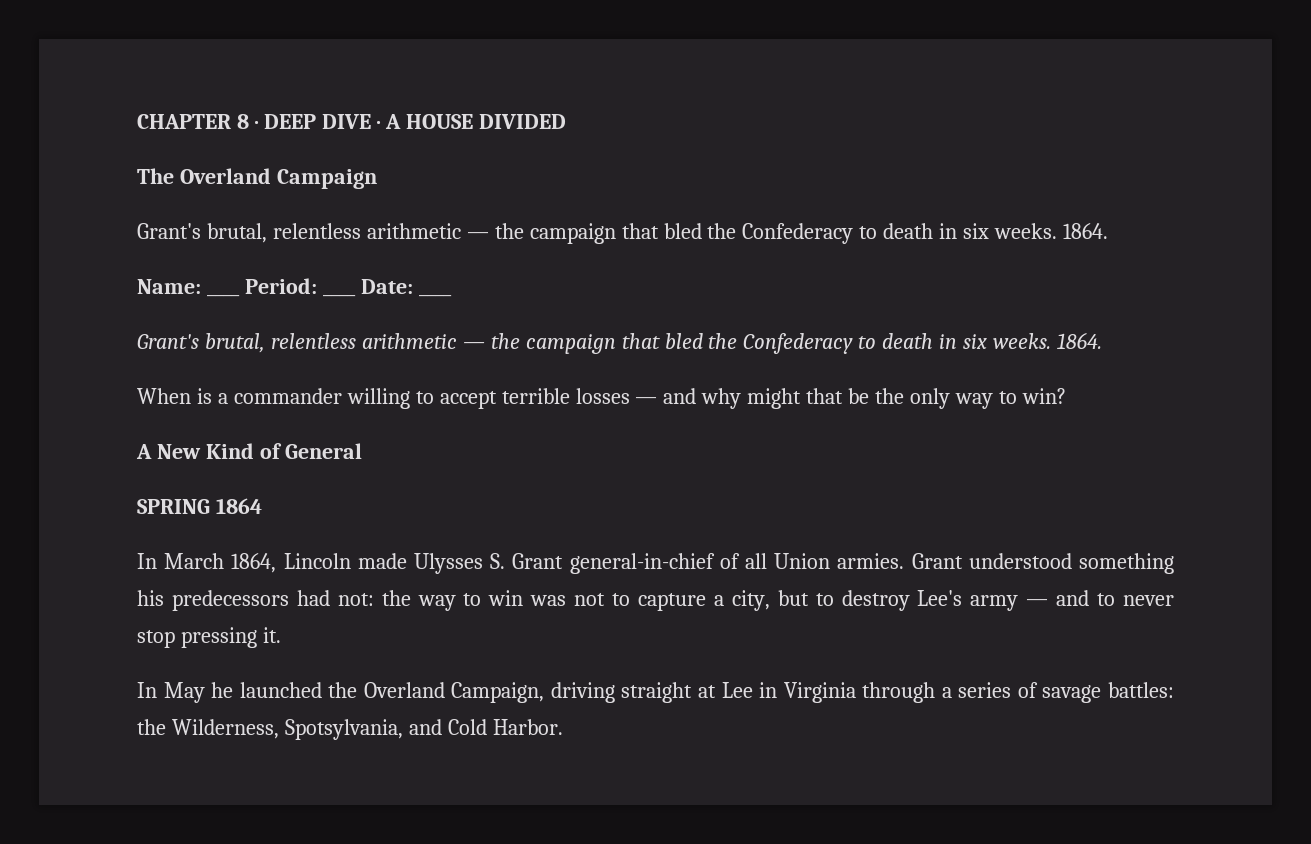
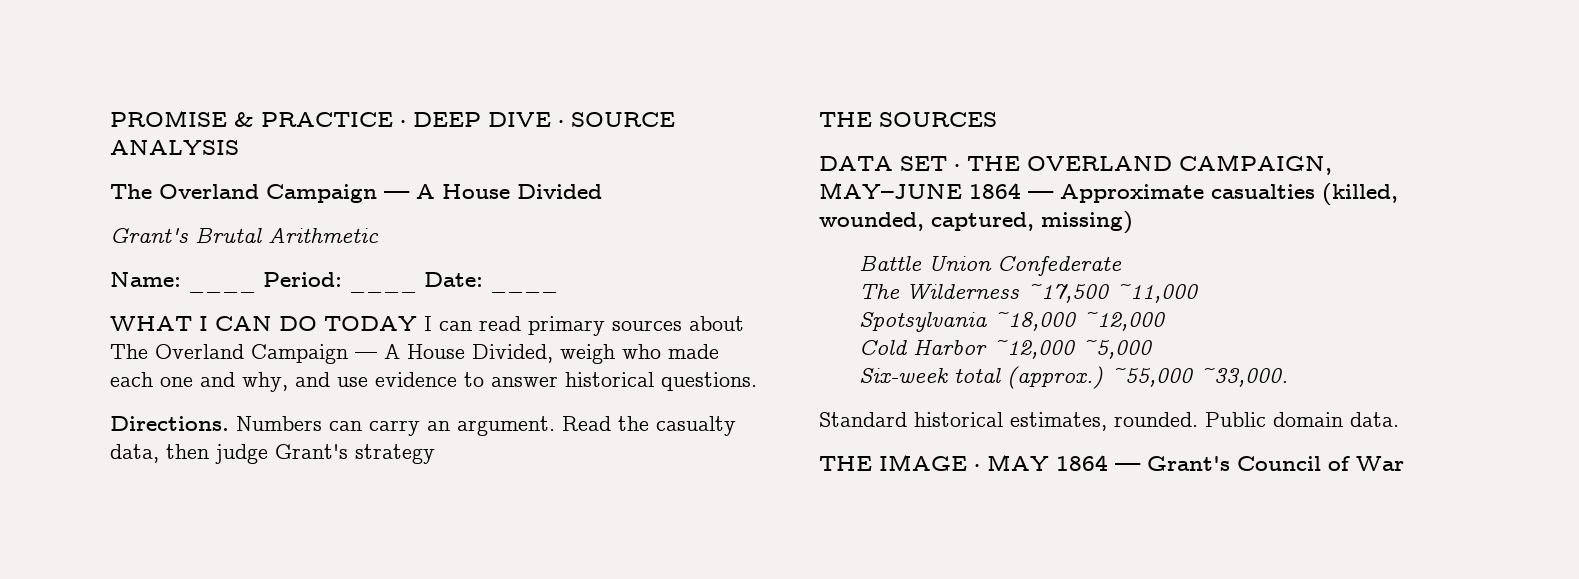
[137,114,249,129] CHAPTER 8 -> [110,110,393,127] PROMISE & PRACTICE
[384,114,566,129] [137,168,377,189] [137,223,1109,244] A HOUSE DIVIDED // The Overland Campaign // Grant's brutal, relentless arithmetic — the campaign that bled the Confederacy to death in six weeks. 1864. -> [571,112,675,127] [110,140,239,155] [110,184,602,203] [110,227,379,243] SOURCE ANALYSIS // The Overland Campaign — A House Divided // Grant's Brutal Arithmetic
[137,332,1103,354] [137,388,1066,409] [136,443,362,459] [137,498,262,514] [137,553,1175,574] [137,590,1174,611] [137,627,281,648] [137,682,1174,703] [137,719,563,740] Grant's brutal, relentless arithmetic — the campaign that bled the Confederacy to death in six weeks. 1864. // When is a commander willing to accept terrible losses — and why might that be the only way to win? // A New Kind of General // SPRING 1864 // In March 1864, Lincoln made Ulysses S. Grant general-in-chief of all Union armies. Grant understood something his predecessors had not: the way to win was not to capture a city, but to destroy Lee's army — and to never stop pressing it. // In May he launched the Overland Campaign, driving straight at Lee in Virginia through a series of savage battles: the Wilderness, Spotsylvania, and Cold Harbor. -> [110,316,744,336] [110,344,719,364] [110,372,757,392] [110,416,736,436] [110,444,435,464] [819,112,997,127] [819,154,1332,175] [819,182,1398,205] [819,211,1133,234] [858,255,1122,276] [858,283,1198,303] [858,312,1165,332] [858,339,1152,359] [858,366,1288,389] [819,412,1399,431] [819,454,1404,471] WHAT I CAN DO TODAY I can read primary sources about The Overland Campaign — A House Divided, weigh who made each one and why, and use evidence to answer historical questions. // Directions. Numbers can carry an argument. Read the casualty data, then judge Grant's strategy // THE SOURCES // DATA SET · THE OVERLAND CAMPAIGN, MAY–JUNE 1864 — Approximate casualties (killed, wounded, captured, missing) // Battle Union Confederate // The Wilderness ~17,500 ~11,000 // Spotsylvania ~18,000 ~12,000 // Cold Harbor ~12,000 ~5,000 // Six-week total (approx.) ~55,000 ~33,000. // Standard historical estimates, rounded. Public domain data. // THE IMAGE · MAY 1864 — Grant's Council of War

